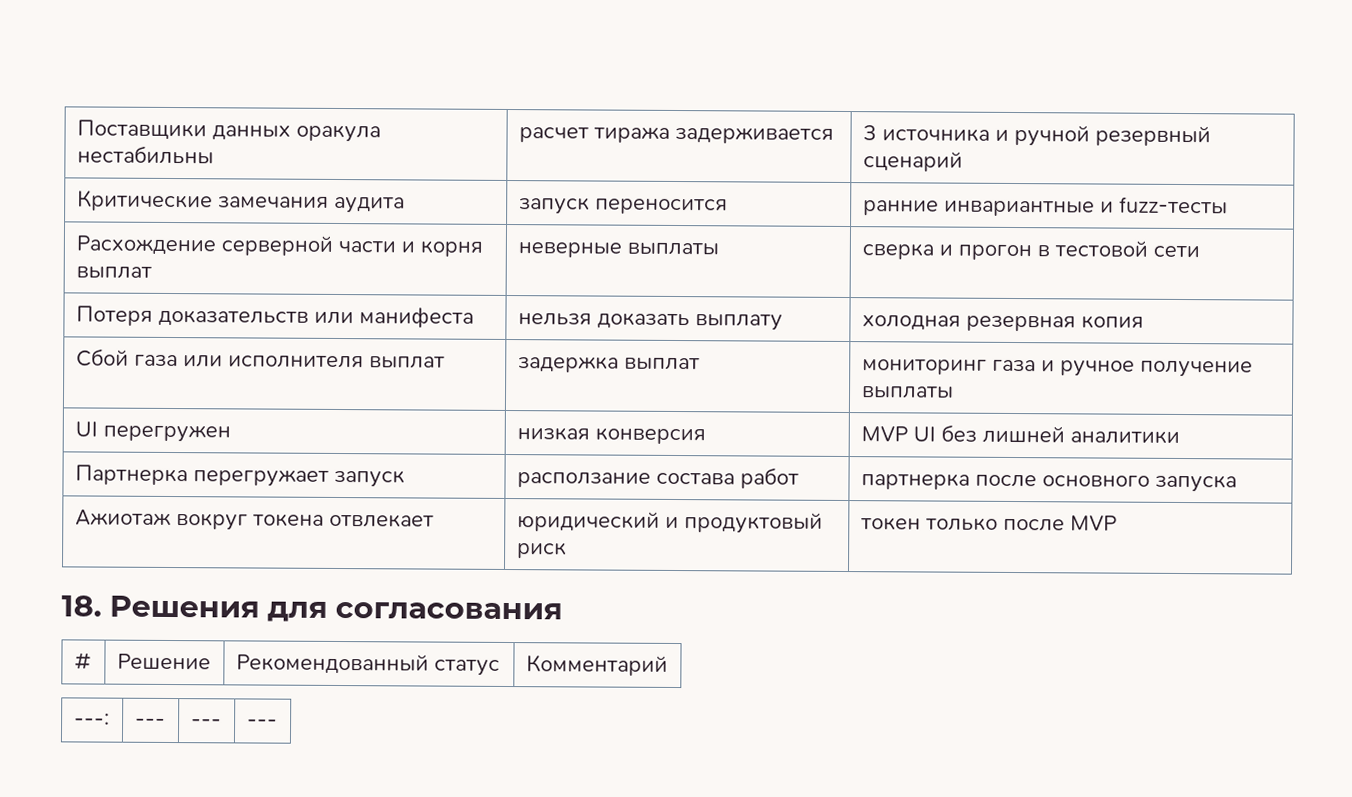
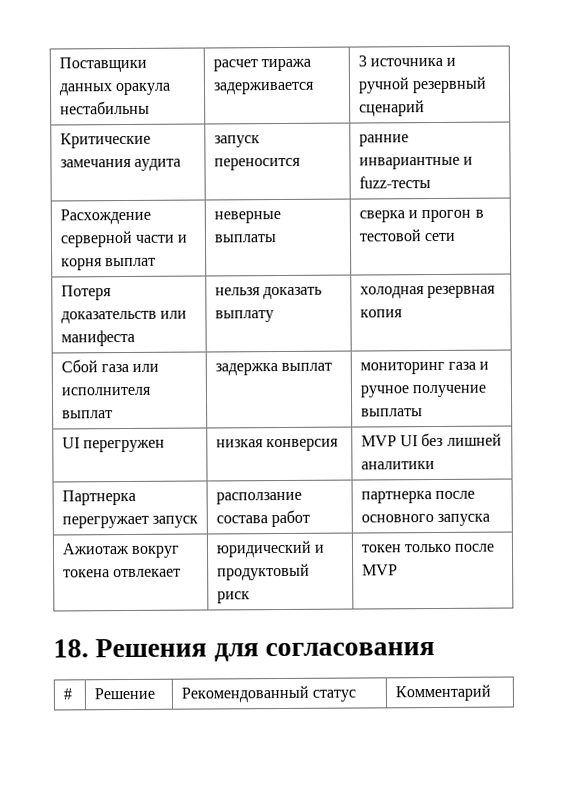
[73,713,110,727] [134,718,166,727] [190,719,222,728] [246,719,278,728] // ---: | --- | --- | --- -> (491, 693) none

